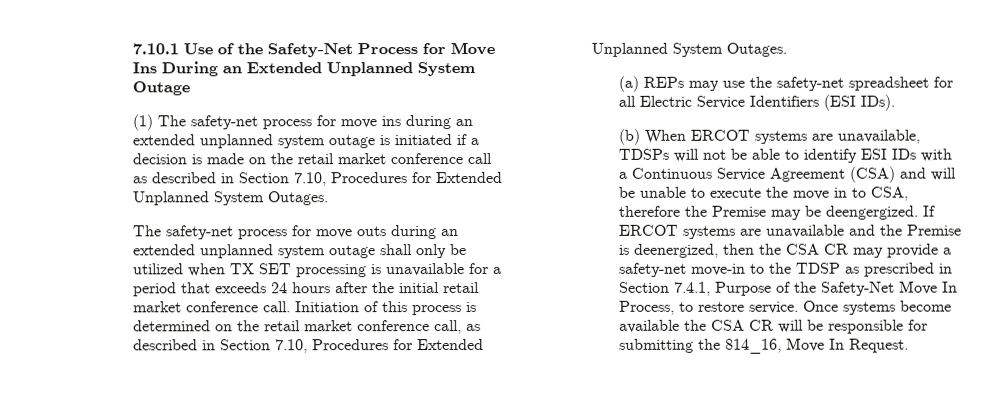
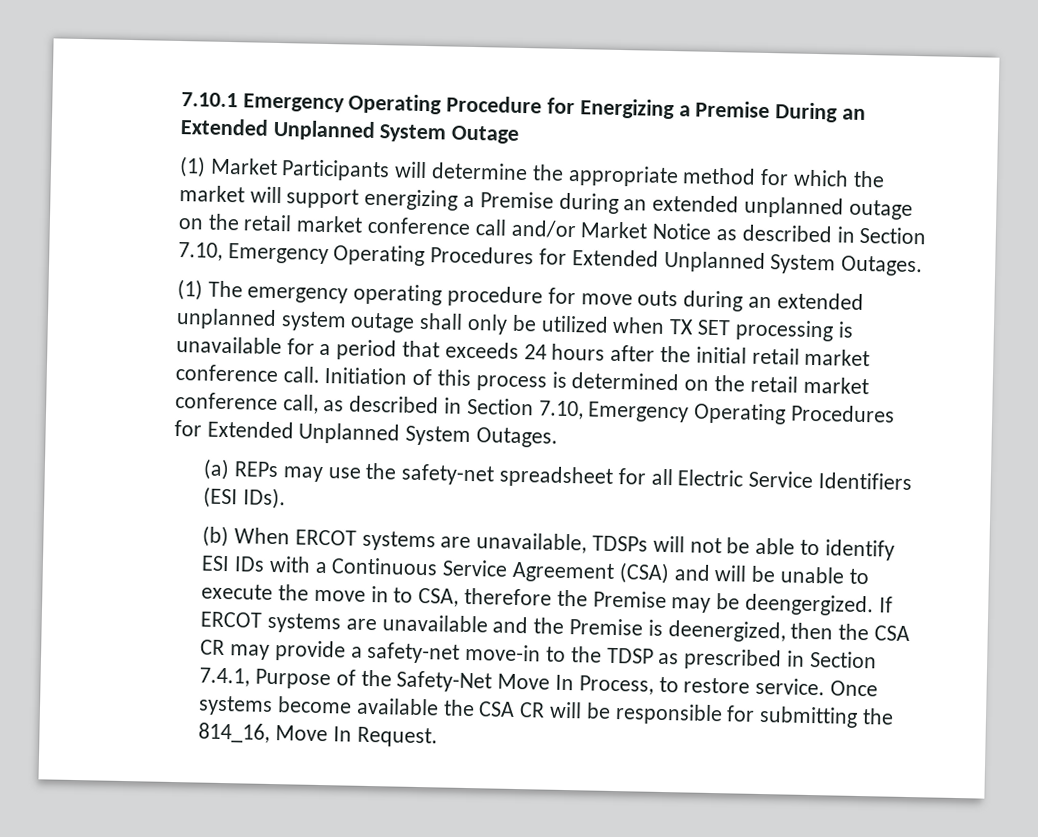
[183,41,496,58] [132,62,158,74] Use of the Safety-Net Process for Move Ins -> [242,93,771,120] Emergency Operating Procedure for Energizing a Premise
[157,115,474,130] [132,134,480,149] [132,153,245,165] The safety-net process for move ins during an extended unplanned system outage is initiated if a decision is made -> [209,157,885,188] [178,185,913,220] Market Participants will determine the appropriate method for which the market will support energizing a Premise during an extended unplanned outage
[132,171,503,187] [132,191,329,206] [133,225,289,240] as described in Section 7.10, Procedures for Extended Unplanned System Outages. // The safety-net process -> [510,219,927,245] [177,241,924,277] [176,278,543,308] and/or Market Notice as described in Section 7.10, Emergency Operating Procedures for Extended Unplanned System Outages. // (1) The emergency operating procedure
(309, 346) none -> [587,401,787,425] Emergency Operating

